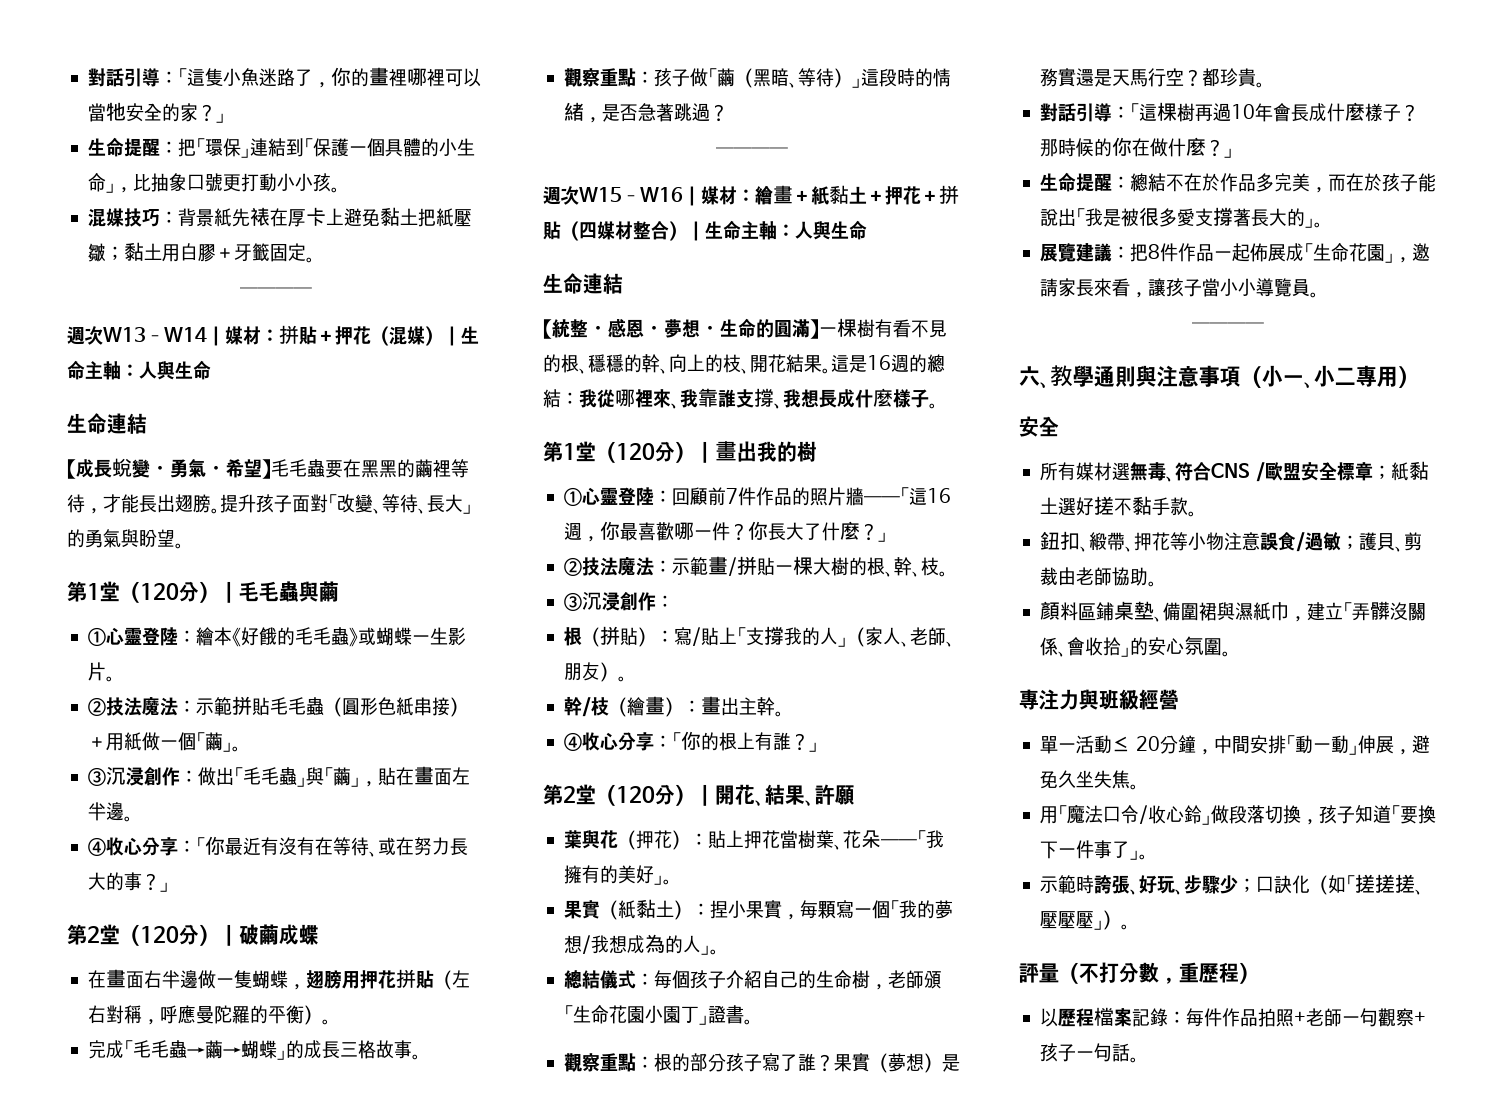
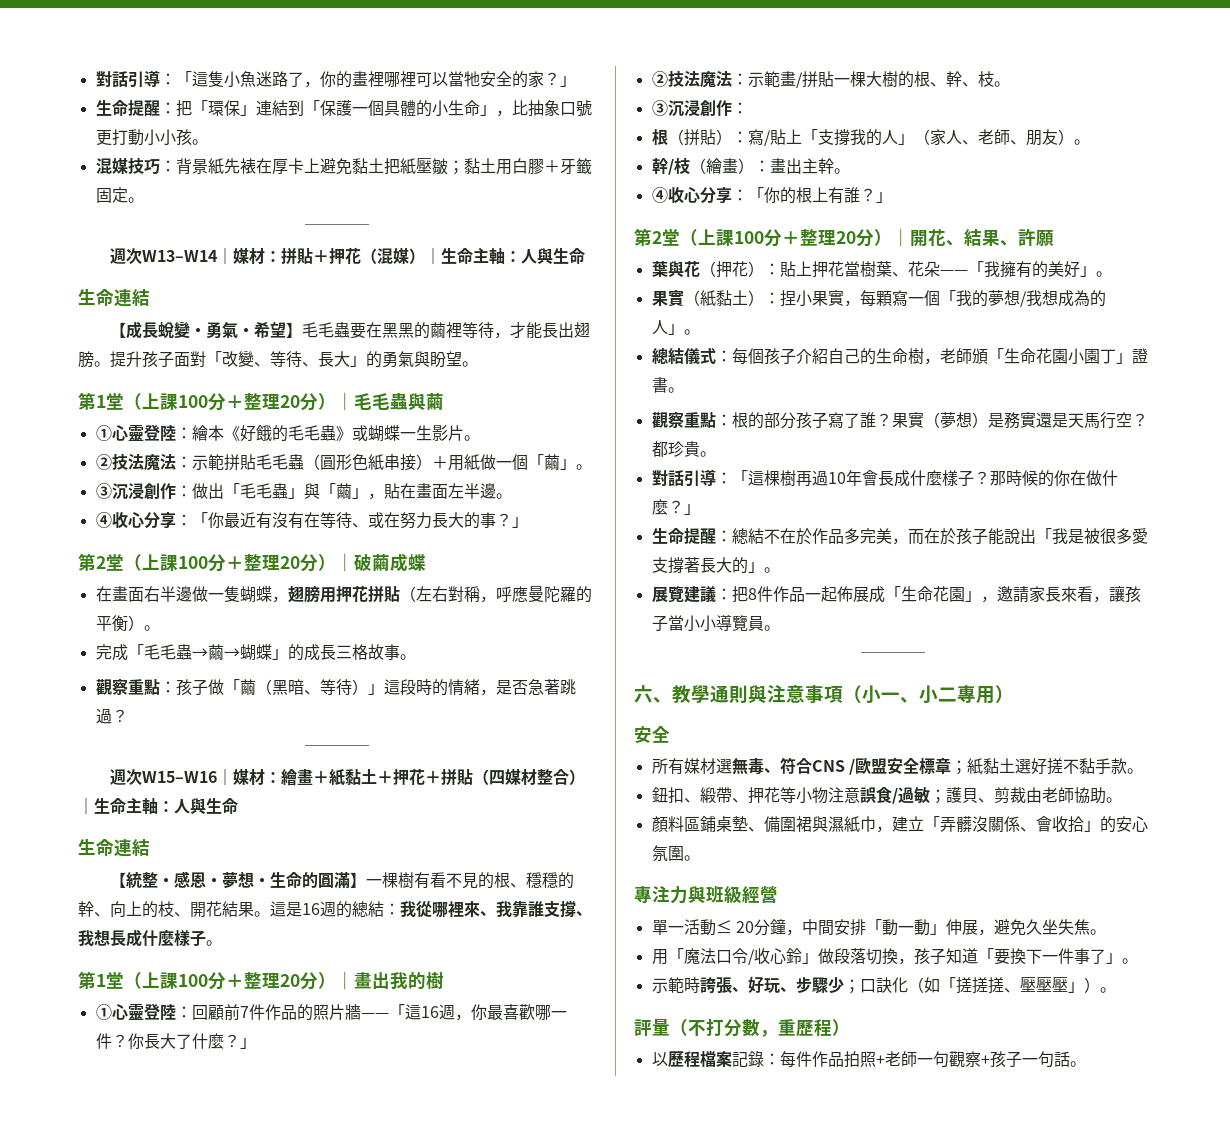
[140,583,179,600] 120 -> [142,393,300,411] 上課100分＋整理20
[140,926,179,943] 120 -> [142,554,300,572] 上課100分＋整理20
[616,443,655,460] 120 -> [142,972,300,990] 上課100分＋整理20
[616,786,655,803] 120 -> [698,229,856,247] 上課100分＋整理20

